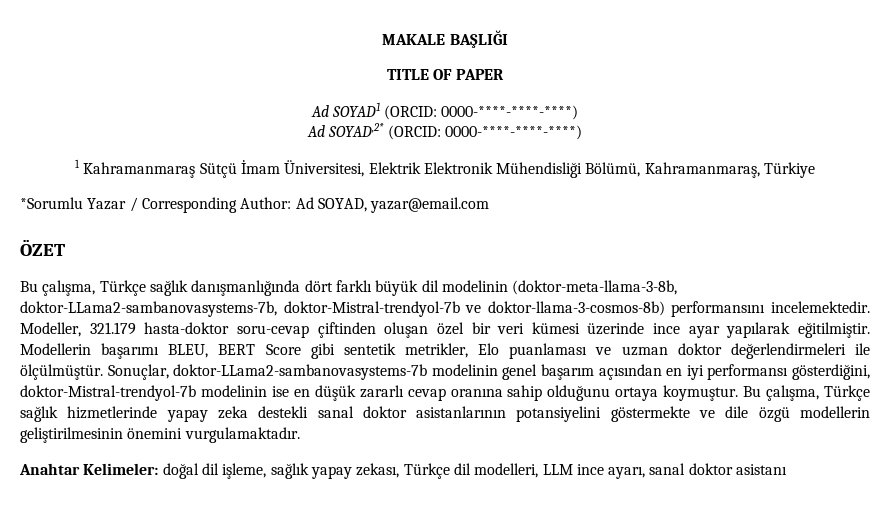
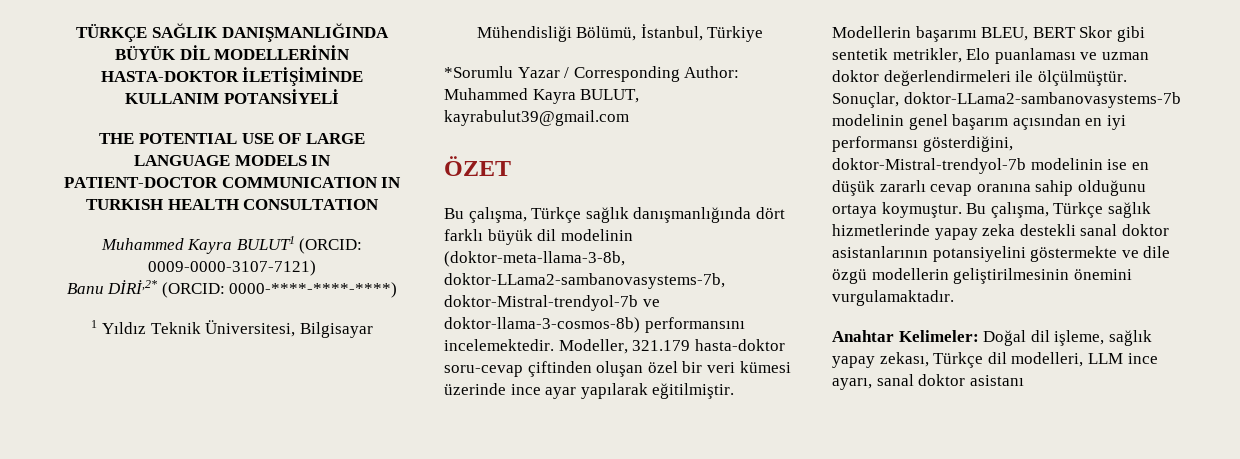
[382,30,508,48] [386,69,505,80] [310,102,579,120] [307,123,582,140] [74,159,493,178] MAKALE BAŞLIĞI // TITLE OF PAPER // Ad SOYAD1 (ORCID: 0000-****-****-****) // Ad SOYAD,2* (ORCID: 0000-****-****-****) // 1 Kahramanmaraş Sütçü İmam Üniversitesi, Elektrik Elektronik -> [76,23,389,42] [114,45,351,60] [100,67,364,86] [125,89,339,104] [99,133,365,144] [133,155,332,166] [63,177,402,188] [85,199,380,210] [100,236,363,254] [148,260,316,276] [66,280,398,298] [91,320,373,338] TÜRKÇE SAĞLIK DANIŞMANLIĞINDA BÜYÜK DİL MODELLERİNİN HASTA-DOKTOR İLETİŞİMİNDE KULLANIM POTANSİYELİ // THE POTENTIAL USE OF LARGE LANGUAGE MODELS IN PATIENT-DOCTOR COMMUNICATION IN TURKISH HEALTH CONSULTATION // Muhammed Kayra BULUT1 (ORCID: 0009-0000-3107-7121) // Banu DİRİ,2* (ORCID: 0000-****-****-****) // 1 Yıldız Teknik Üniversitesi, Bilgisayar
[644,162,760,178] Kahramanmaraş, -> [640,24,703,41] İstanbul,
[295,197,490,213] Ad SOYAD, yazar@email.com -> [444,88,640,104] [444,110,629,126] Muhammed Kayra BULUT, kayrabulut39@gmail.com
[265,344,301,355] Score -> [1079,26,1113,38] Skor
[162,463,199,479] doğal -> [983,330,1027,346] Doğal

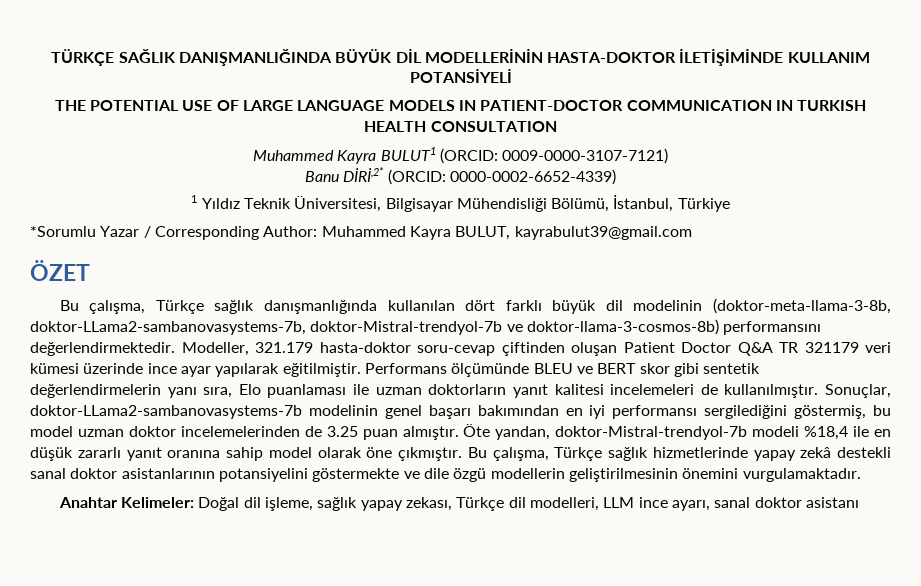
[229,282,398,298] 0000-****-****-****) -> [449,169,616,185] 0000-0002-6652-4339)
(752, 215) none -> [387,300,455,311] kullanılan
[444,339,554,351] incelemektedir. -> [30,342,175,356] değerlendirmektedir.
[647,361,703,373] özel bir -> [623,342,859,356] Patient Doctor Q&A TR 321179
[832,26,1145,42] [832,48,1149,64] [832,70,1127,86] Modellerin başarımı BLEU, BERT Skor gibi sentetik metrikler, Elo puanlaması ve uzman doktor değerlendirmeleri ile ölçülmüştür. -> [364,363,761,377] [30,384,819,398] Performans ölçümünde BLEU ve BERT skor gibi sentetik değerlendirmelerin yanı sıra, Elo puanlaması ile uzman doktorların yanıt kalitesi incelemeleri de kullanılmıştır.
[952,114,1081,130] başarım açısından -> [428,405,559,419] başarı bakımından
[922,136,1013,152] [832,158,1128,174] gösterdiğini, doktor-Mistral-trendyol-7b modelinin ise -> [704,405,891,419] [30,424,870,440] sergilediğini göstermiş, bu model uzman doktor incelemelerinden de 3.25 puan almıştır. Öte yandan, doktor-Mistral-trendyol-7b modeli %18,4 ile
[930,184,973,196] cevap -> [126,447,162,461] yanıt
[1077,180,1146,196] [832,202,962,218] olduğunu ortaya koymuştur. -> [268,447,462,461] model olarak öne çıkmıştır.
[982,224,1016,236] zeka -> [800,447,832,458] zekâ

